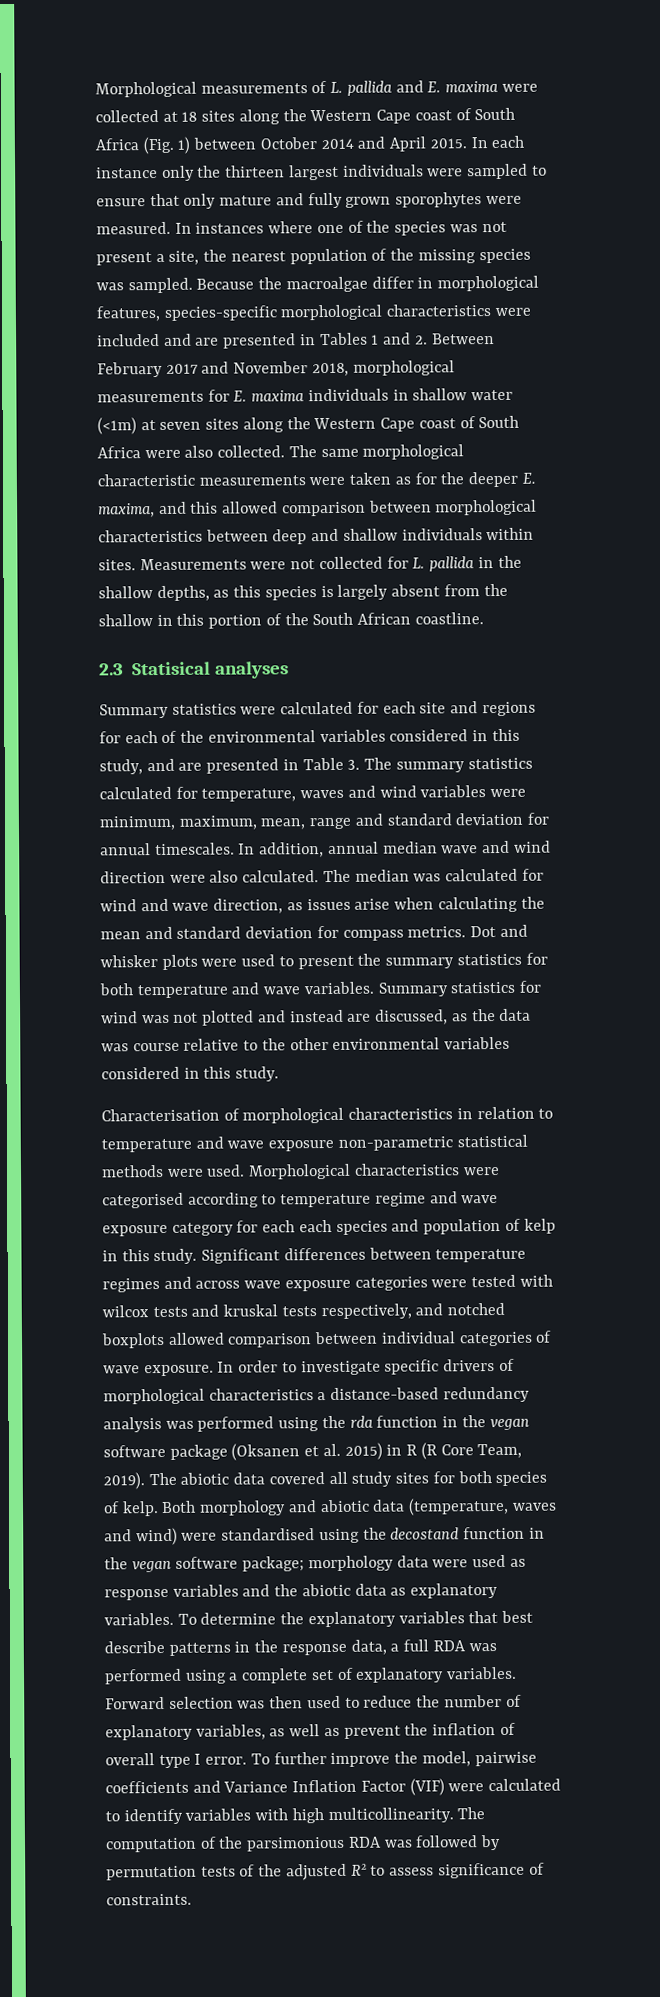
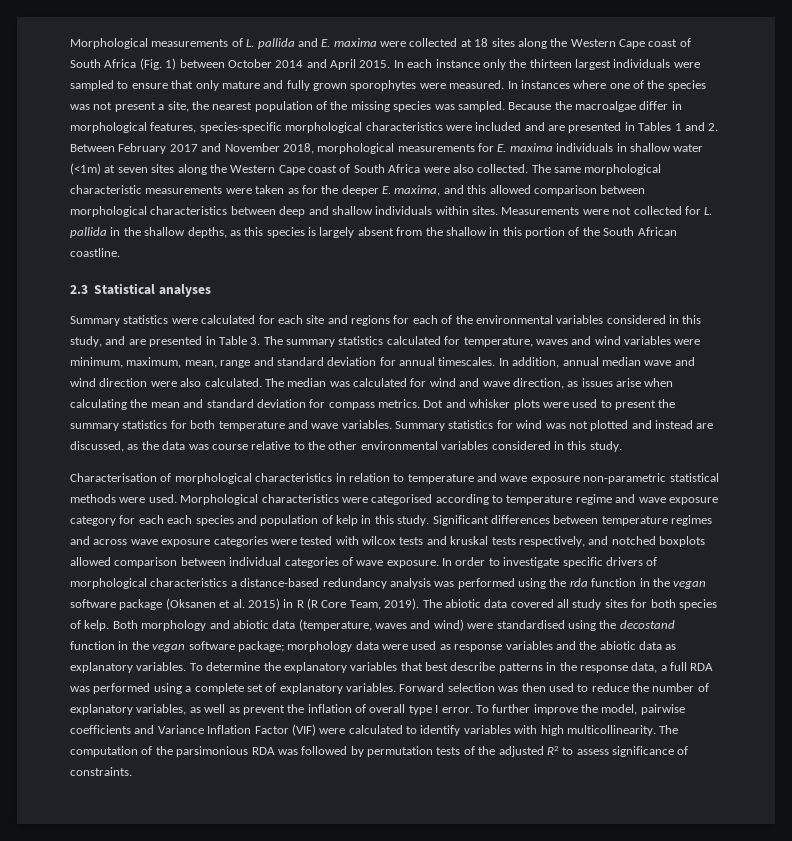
[131,661,211,676] Statisical -> [94,283,156,295] Statistical

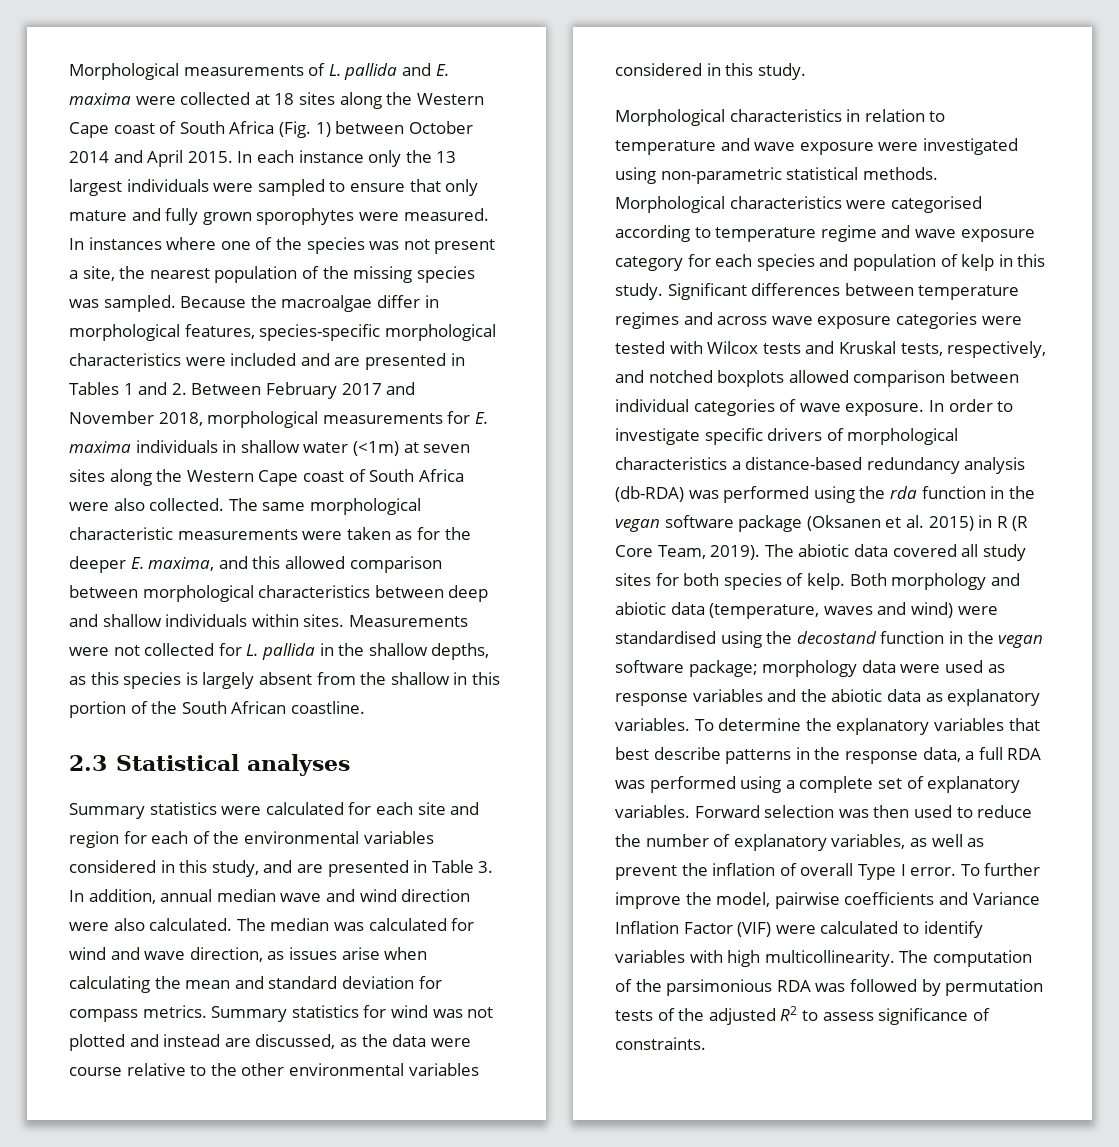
[529,59,572,68] thirteen -> [436,151,457,163] 13
[351,315,390,326] regions -> [69,831,119,848] region
[263,336,701,347] [70,357,496,368] The summary statistics calculated for temperature, waves and wind variables were minimum, maximum, mean, range and standard deviation for annual timescales. -> (494, 867) none
[423,399,676,410] [70,420,392,431] Dot and whisker plots were used to present the summary statistics for both temperature and wave variables. -> (207, 1011) none
[188,444,209,450] was -> [430,1038,471,1047] were
[70,473,252,484] Characterisation of morphological -> [615,109,725,126] Morphological
[583,473,719,484] [70,494,177,503] non-parametric statistical methods were used. -> [878,138,1018,155] [615,167,938,184] were investigated using non-parametric statistical methods.
[167,515,193,524] each -> (753, 260) none
[362,536,396,545] wilcox -> [707,341,759,354] Wilcox
[450,536,516,545] kruskal tests -> [838,341,943,356] Kruskal tests,
(431, 583) none -> [615,486,684,502] (db-RDA)
[408,705,432,715] type -> [857,864,896,880] Type

